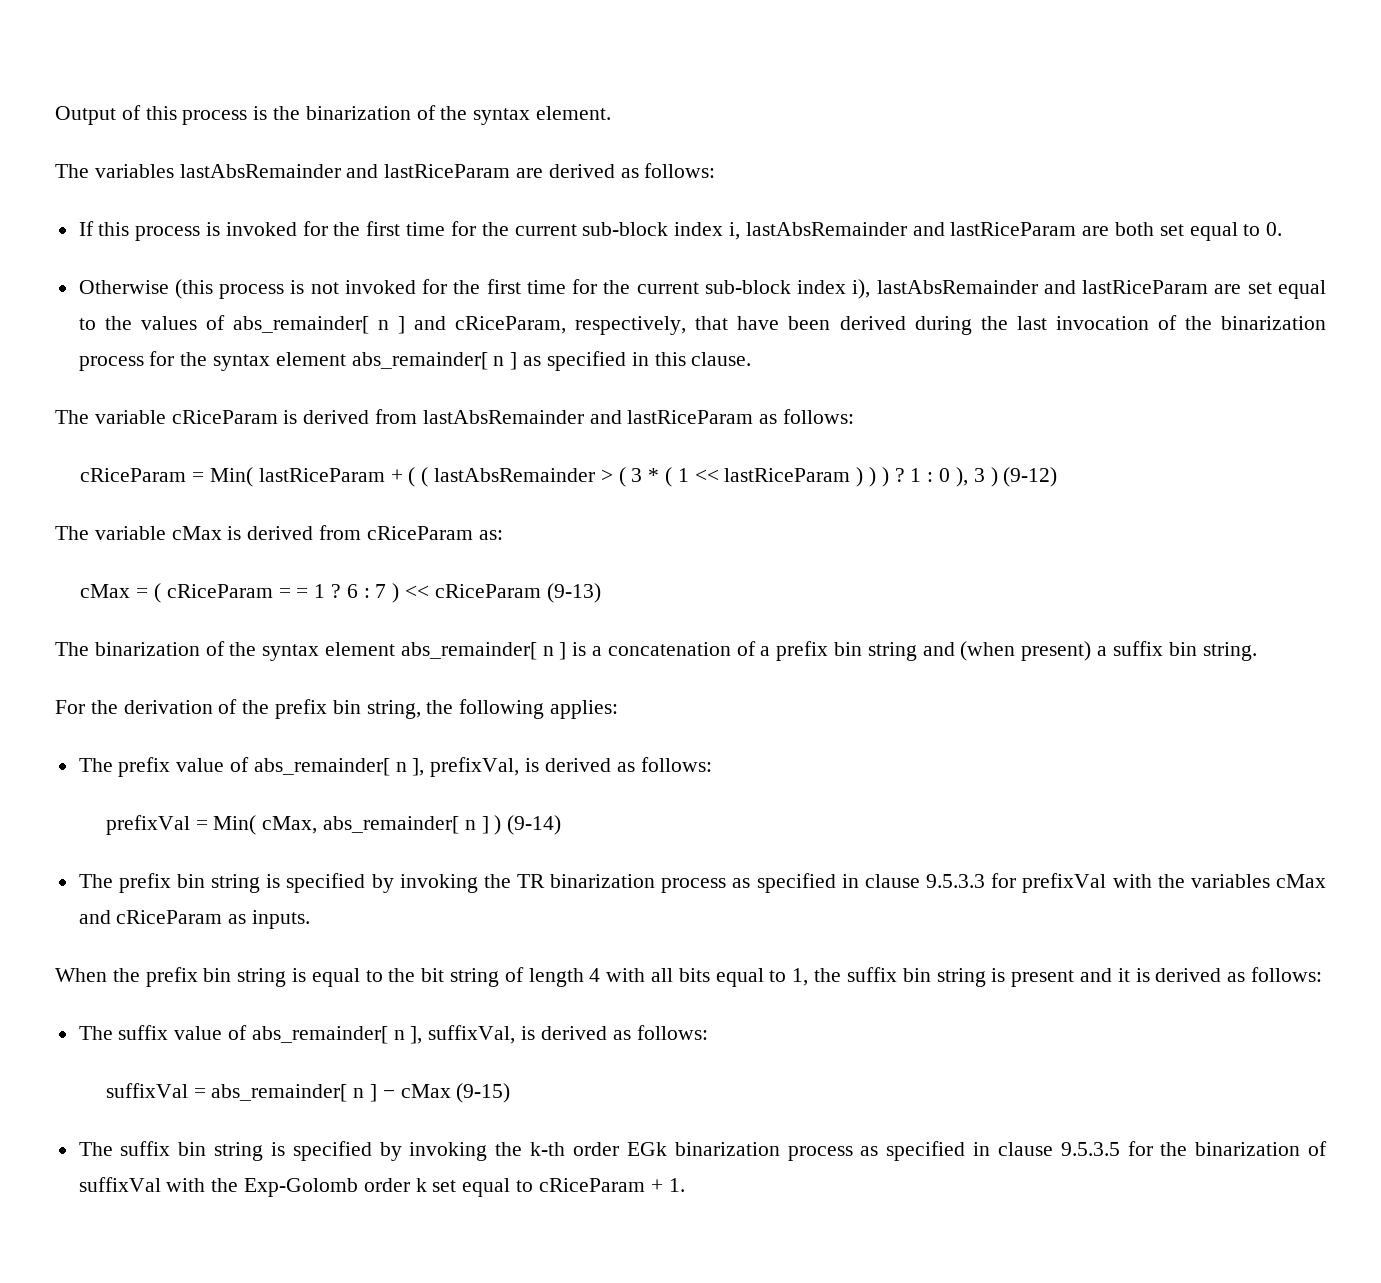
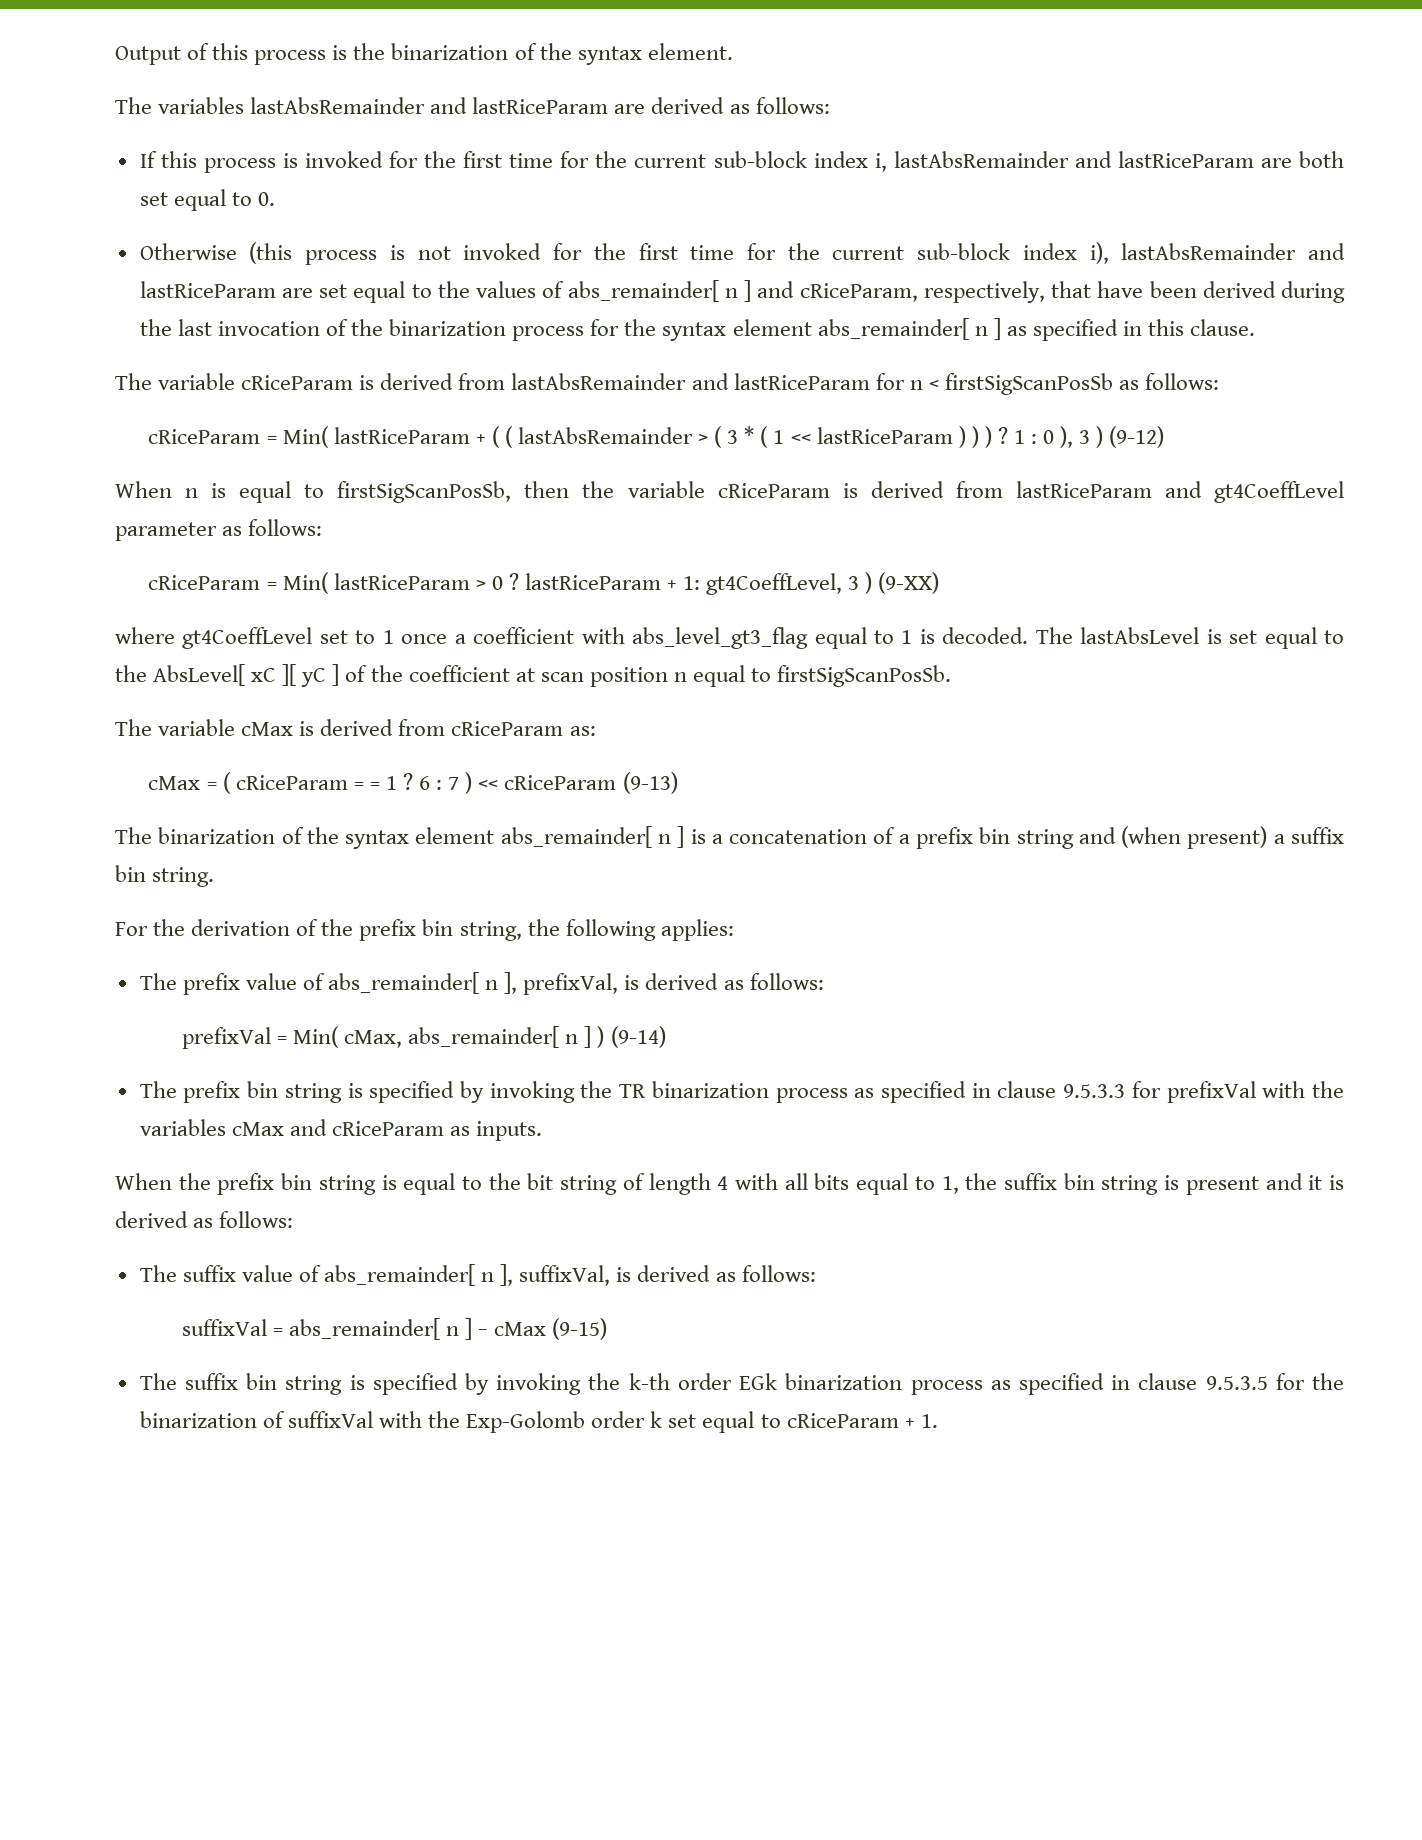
(754, 417) none -> [875,373,1113,395] for n < firstSigScanPosSb
(1058, 477) none -> [115,481,1344,503] [115,519,323,541] [148,572,940,595] [115,627,1345,649] [115,664,952,687] // When n is equal to firstSigScanPosSb, then the variable cRiceParam is derived from lastRiceParam and gt4CoeffLevel parameter as follows: // cRiceParam = Min( lastRiceParam > 0 ? lastRiceParam + 1: gt4CoeffLevel, 3 ) (9-XX) // where gt4CoeffLevel set to 1 once a coefficient with abs_level_gt3_flag equal to 1 is decoded. The lastAbsLevel is set equal to the AbsLevel[ xC ][ yC ] of the coefficient at scan position n equal to firstSigScanPosSb.

